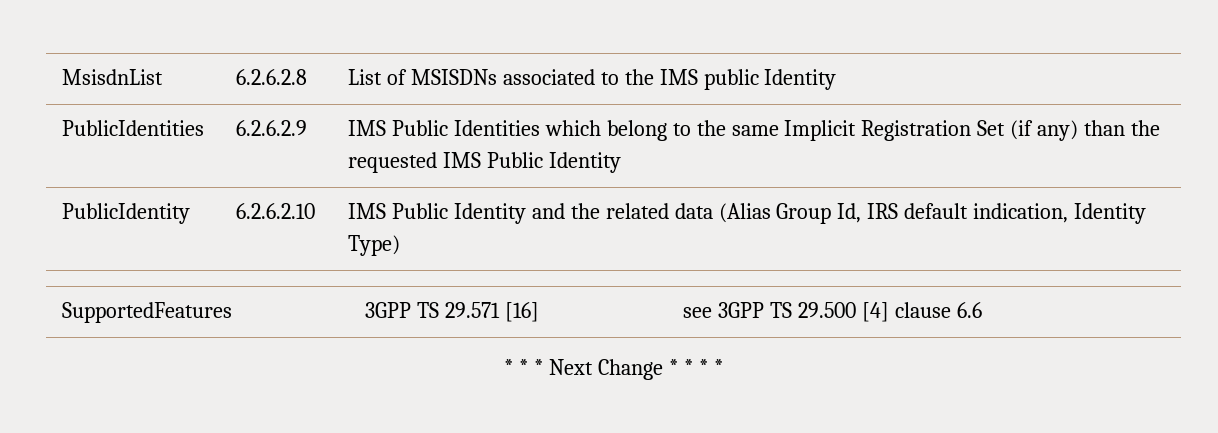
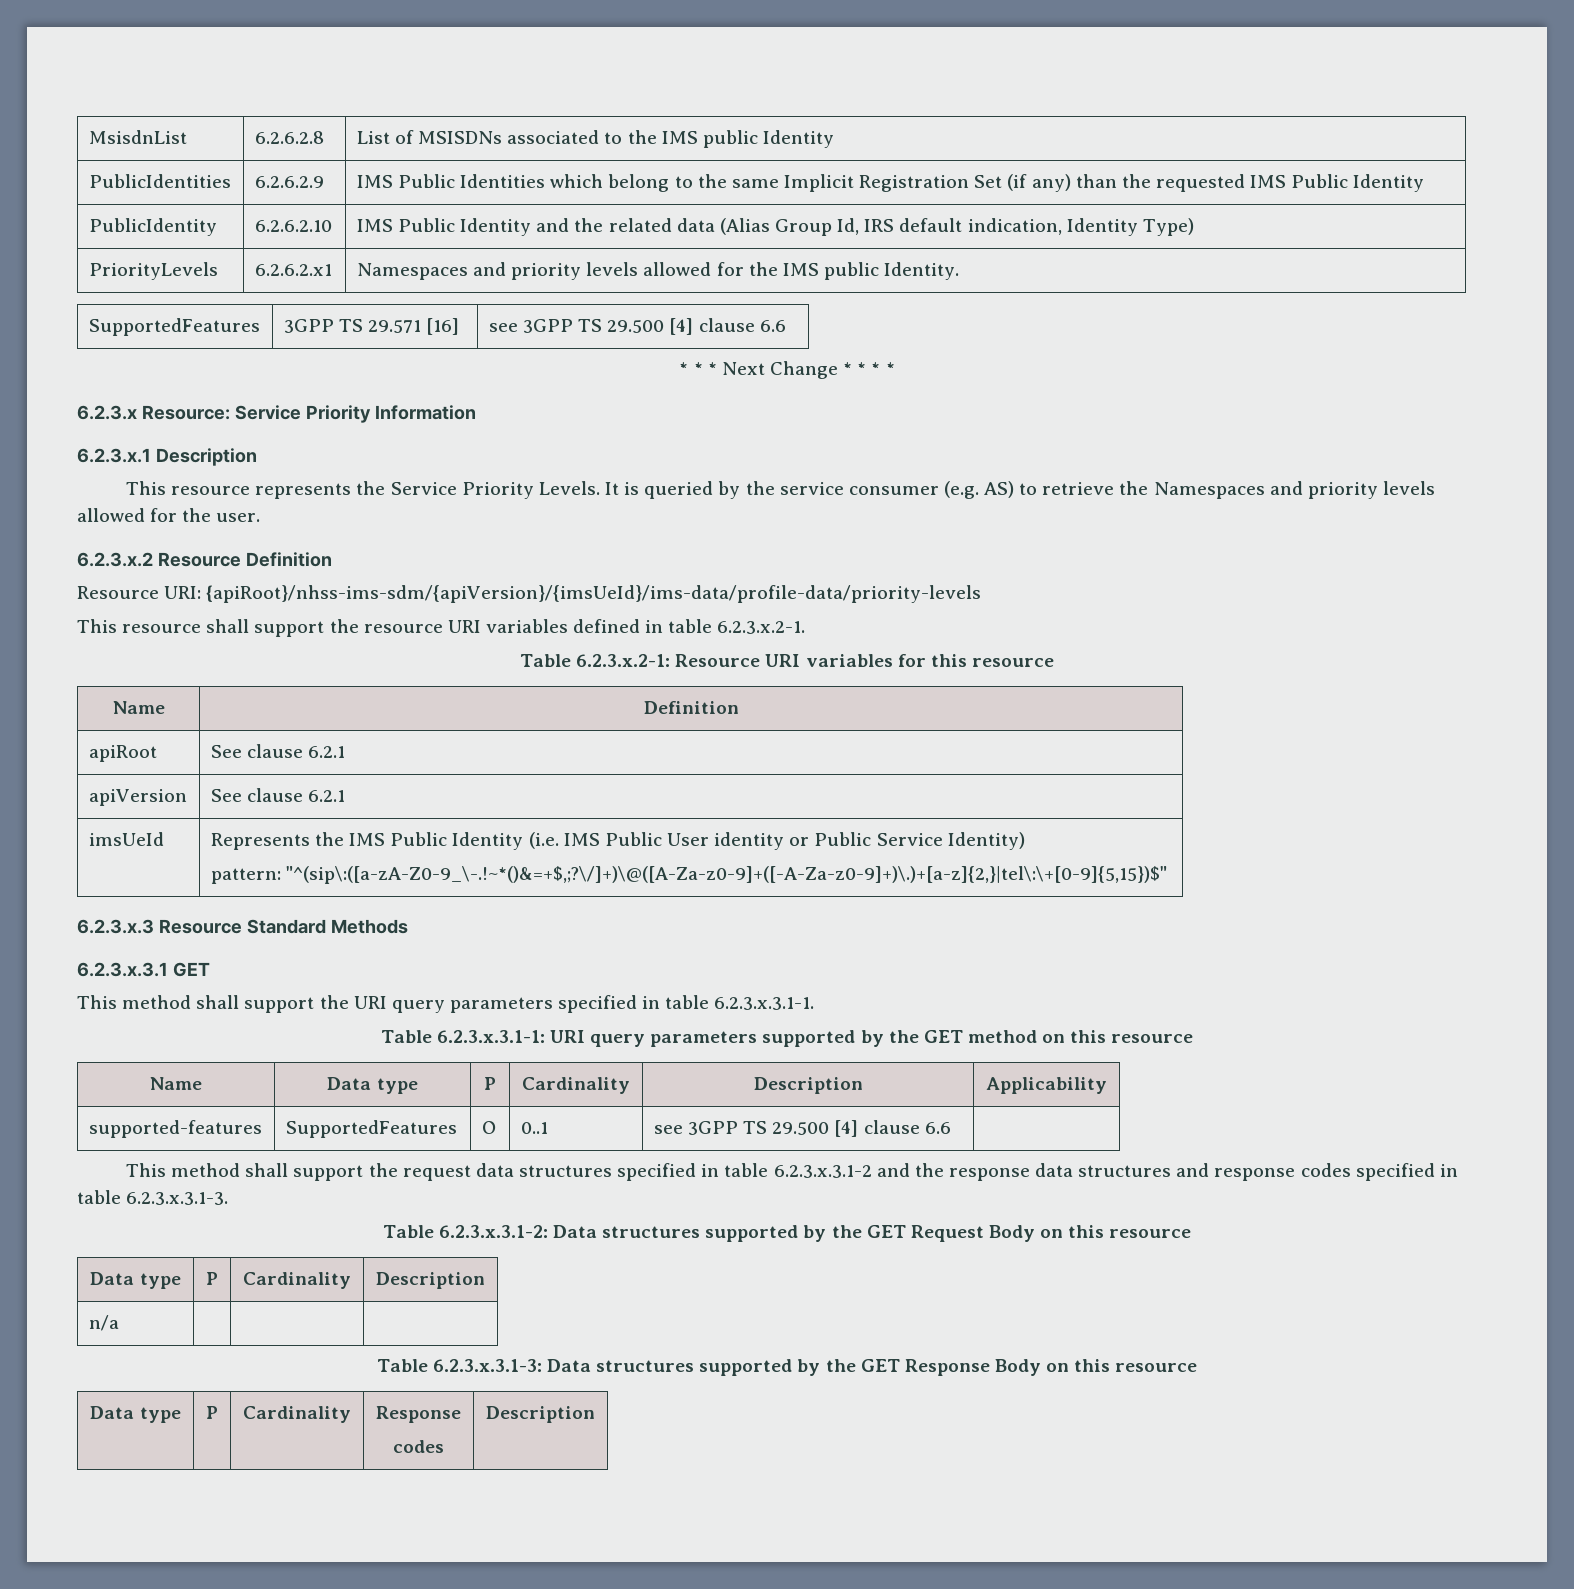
(400, 245) none -> [88,262,218,280] [254,264,332,276] [356,262,960,280] // PriorityLevels | 6.2.6.2.x1 | Namespaces and priority levels allowed for the IMS public Identity.
(723, 367) none -> [77,405,476,423] [77,448,257,466] [126,481,1435,499] [77,508,261,522] [77,552,332,567] [77,585,982,603] [77,619,806,637] [520,654,1054,667] [112,701,165,714] [643,701,739,714] [88,745,157,762] [210,744,346,758] [88,789,187,806] [210,788,346,802] [88,832,164,846] [210,832,1025,850] [210,866,1168,884] [77,919,408,934] [77,962,210,977] [77,995,815,1013] [380,1030,1194,1047] [150,1077,202,1090] [327,1077,418,1094] [484,1077,496,1090] [522,1077,630,1094] [753,1077,863,1094] [986,1077,1107,1094] [88,1120,262,1138] [285,1120,457,1138] [481,1121,496,1134] [520,1122,548,1134] [653,1120,951,1137] [126,1163,1458,1181] [77,1190,229,1205] [382,1225,1192,1242] [90,1272,181,1289] [206,1272,218,1285] [243,1272,351,1289] [376,1272,485,1289] [88,1315,119,1331] [376,1359,1198,1376] [90,1406,181,1423] [206,1406,218,1419] [243,1406,351,1423] [376,1406,461,1423] [393,1440,444,1453] [486,1406,595,1423] // 6.2.3.x Resource: Service Priority Information // 6.2.3.x.1 Description // This resource represents the Service Priority Levels. It is queried by the service consumer (e.g. AS) to retrieve the Namespaces and priority levels allowed for the user. // 6.2.3.x.2 Resource Definition // Resource URI: {apiRoot}/nhss-ims-sdm/{apiVersion}/{imsUeId}/ims-data/profile-data/priority-levels // This resource shall support the resource URI variables defined in table 6.2.3.x.2-1. // Table 6.2.3.x.2-1: Resource URI variables for this resource // Name | Definition // apiRoot | See clause 6.2.1 // apiVersion | See clause 6.2.1 // imsUeId | Represents the IMS Public Identity (i.e. IMS Public User identity or Public Service Identity) // pattern: "^(sip\:([a-zA-Z0-9_\-.!~*()&=+$,;?\/]+)\@([A-Za-z0-9]+([-A-Za-z0-9]+)\.)+[a-z]{2,}|tel\:\+[0-9]{5,15})$" // 6.2.3.x.3 Resource Standard Methods // 6.2.3.x.3.1 GET // This method shall support the URI query parameters specified in table 6.2.3.x.3.1-1. // Table 6.2.3.x.3.1-1: URI query parameters supported by the GET method on this resource // Name | Data type | P | Cardinality | Description | Applicability // supported-features | SupportedFeatures | O | 0..1 | see 3GPP TS 29.500 [4] clause 6.6 | // This method shall support the request data structures specified in table 6.2.3.x.3.1-2 and the response data structures and response codes specified in table 6.2.3.x.3.1-3. // Table 6.2.3.x.3.1-2: Data structures supported by the GET Request Body on this resource // Data type | P | Cardinality | Description // n/a | | | // Table 6.2.3.x.3.1-3: Data structures supported by the GET Response Body on this resource // Data type | P | Cardinality | Response // codes | Description

